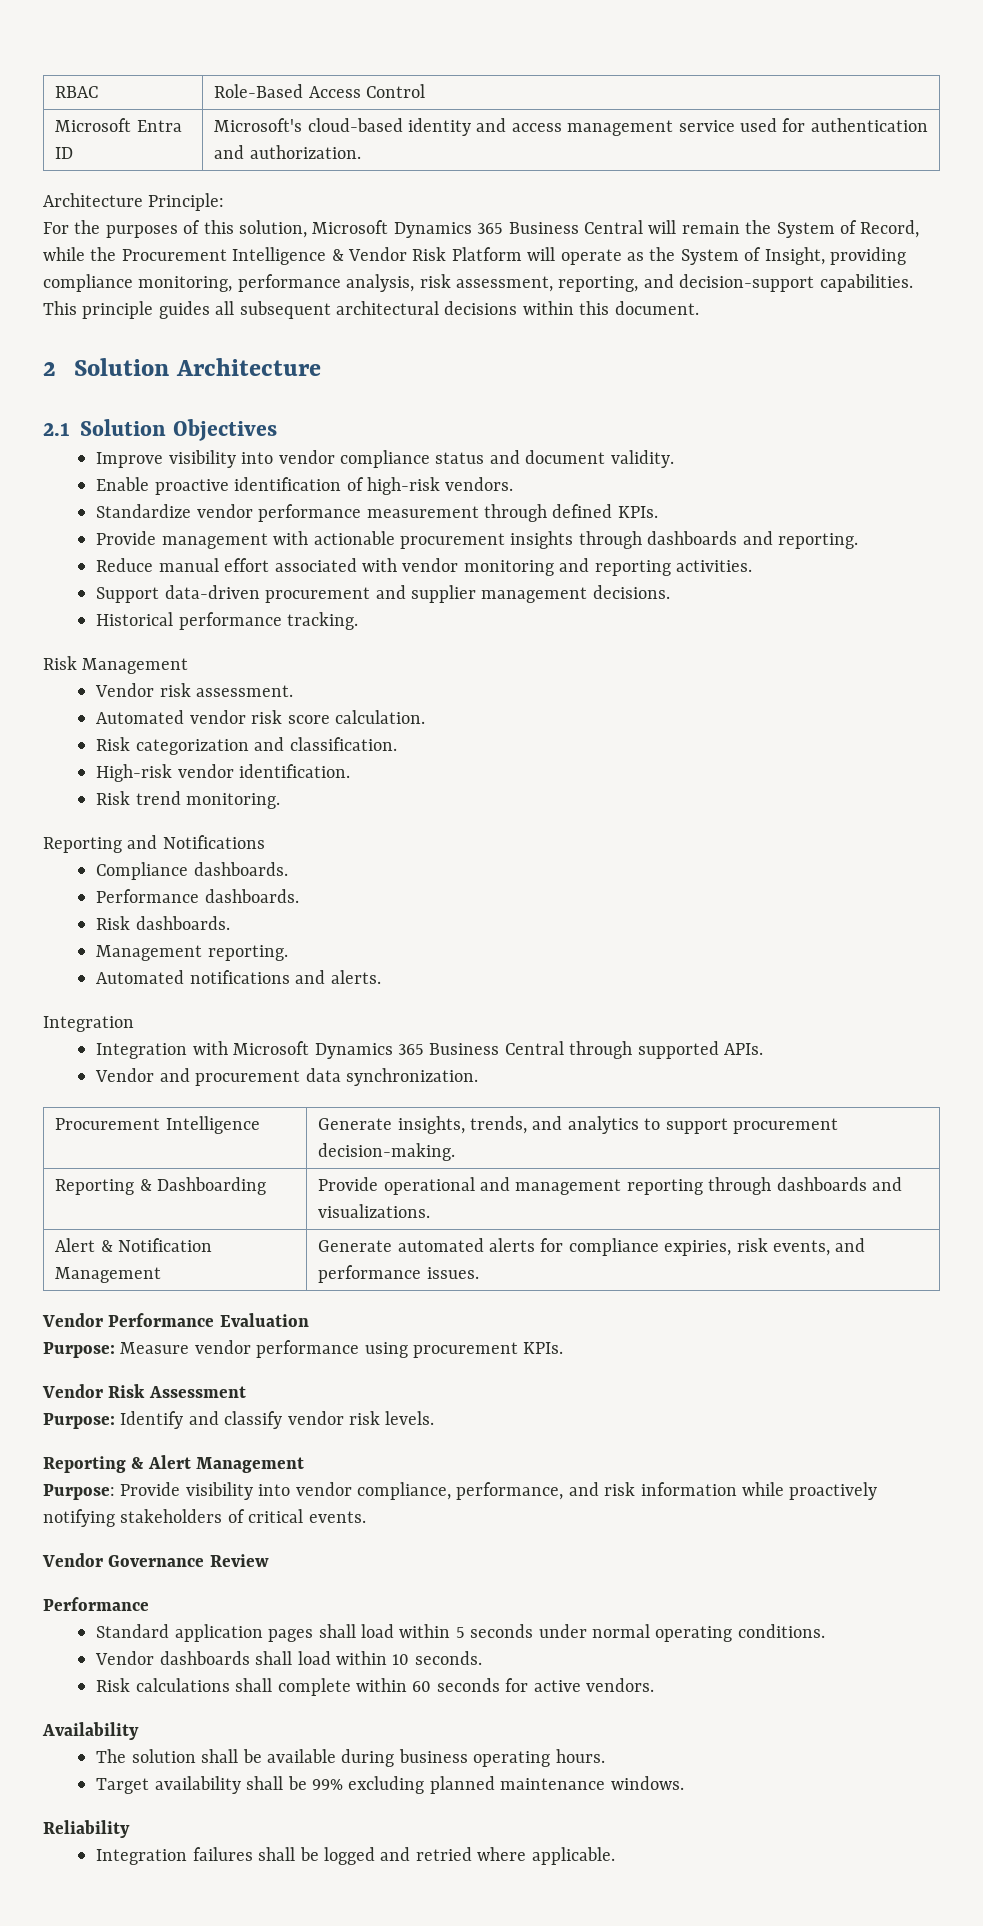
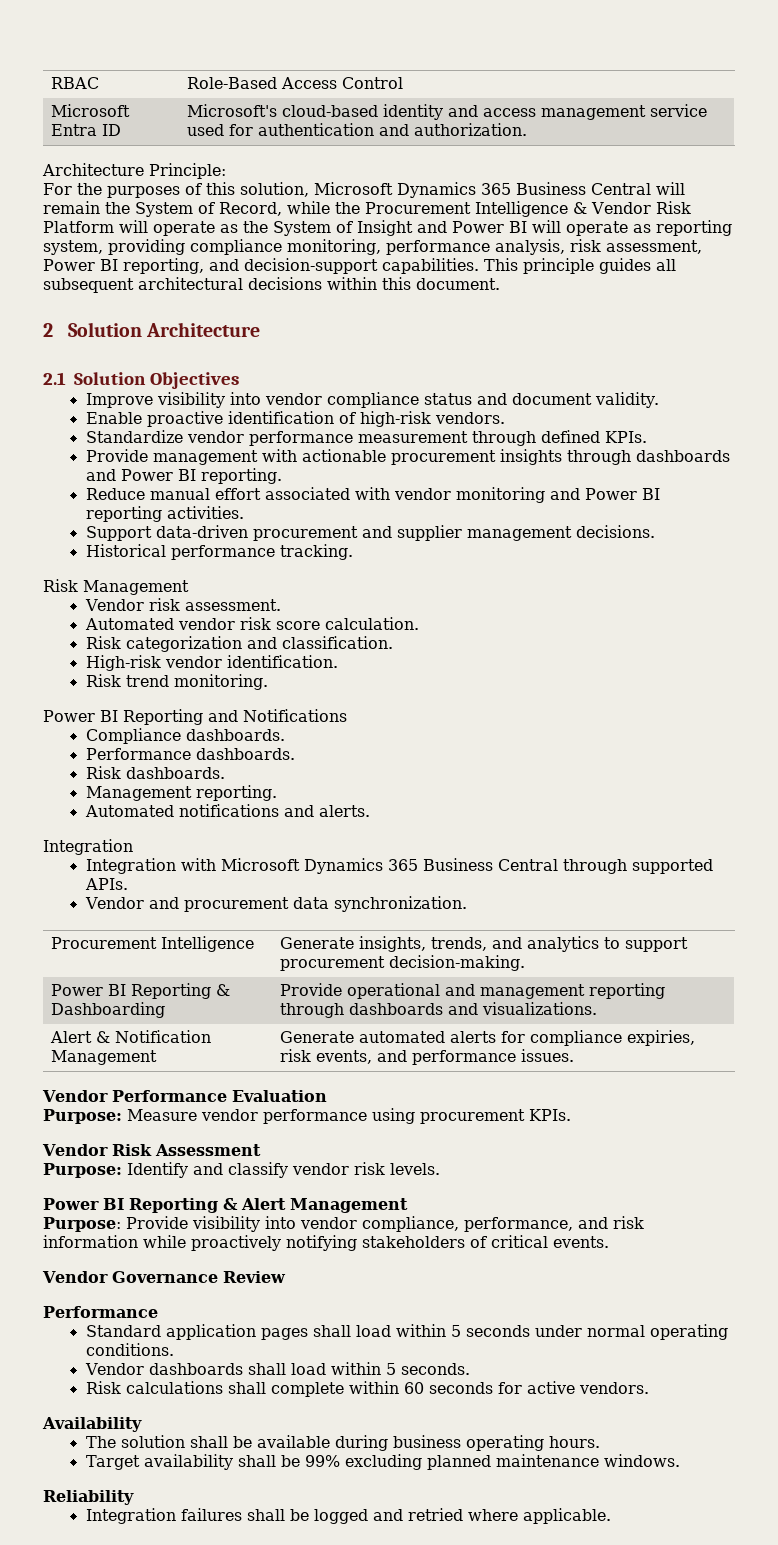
[764,247,825,265] Insight, -> [357,220,732,236] [43,240,103,255] Insight and Power BI will operate as reporting system,
(553, 284) none -> [43,259,118,271] Power BI
(773, 538) none -> [120,469,196,481] Power BI
(590, 565) none -> [584,488,660,500] Power BI
(281, 801) none -> [43,710,118,722] Power BI
(456, 1152) none -> [51,984,127,996] Power BI
(435, 1418) none -> [43,1198,124,1210] Power BI
[392,1654,410,1665] 10 -> [386,1363,397,1375] 5

